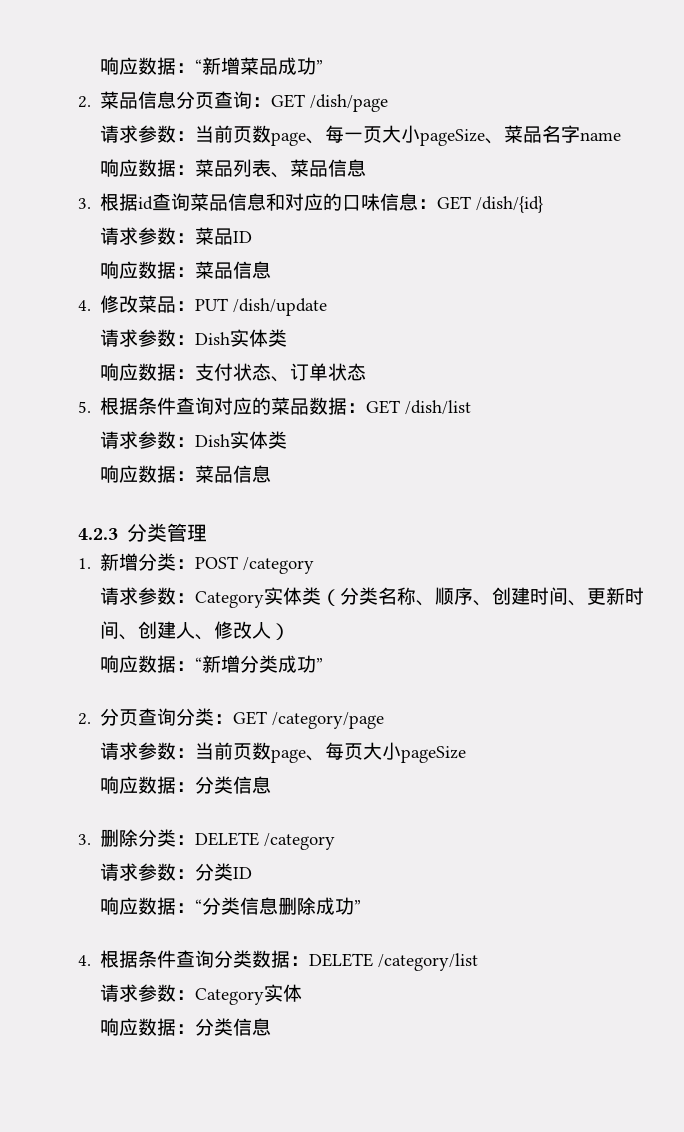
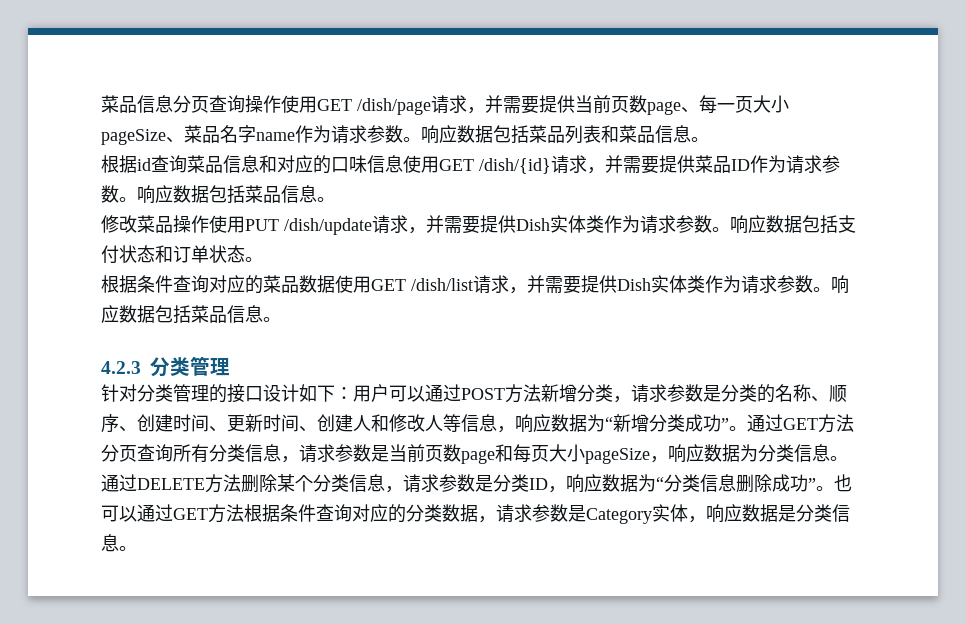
[99,57,323,75] [78,96,91,108] 响应数据：“新增菜品成功” // 2. -> (101, 104) none
[252,97,272,107] ： -> [245,95,317,113] 操作使用
[99,125,195,143] // 请求参数： -> [431,95,575,114] 请求，并需要提供
[99,159,195,177] // 响应数据： -> [295,125,529,144] 作为请求参数。响应数据包括
[270,159,366,178] [78,198,91,209] 、菜品信息 // 3. -> [601,125,709,143] 和菜品信息。 //
[418,199,438,209] ： -> [403,155,439,173] 使用
[99,227,252,245] [99,261,271,279] [78,300,91,311] // 请求参数：菜品ID // 响应数据：菜品信息 // 4. -> [551,155,840,174] [101,185,335,204] 请求，并需要提供菜品ID作为请求参数。响应数据包括菜品信息。 //
[176,301,196,311] ： -> [173,215,245,233] 操作使用
[99,329,287,347] [99,363,195,381] // 请求参数：Dish实体类 // 响应数据： -> [372,215,838,234] 请求，并需要提供Dish实体类作为请求参数。响应数据包括
[270,376,290,382] 、 -> [155,245,173,263] 和
[78,401,91,413] // 5. -> [245,257,263,262] 。 //
[347,403,367,413] ： -> [335,275,371,293] 使用
[99,431,287,449] [99,465,271,483] // 请求参数：Dish实体类 // 响应数据：菜品信息 -> [473,275,849,294] [101,305,281,323] 请求，并需要提供Dish实体类作为请求参数。响应数据包括菜品信息。
[78,553,315,574] [99,587,378,608] 1.新增分类：POST /category // 请求参数：Category实体类（分类 -> [101,384,775,403] 针对分类管理的接口设计如下：用户可以通过POST方法新增分类，请求参数是分类的
[194,621,290,640] [99,655,195,673] 、修改人） // 响应数据： -> [371,414,605,433] 和修改人等信息，响应数据为
[78,708,385,729] [99,742,325,763] // 2.分页查询分类：GET /category/page // 请求参数：当前页数page、 -> [729,414,854,433] [101,444,513,464] 。通过GET方法分页查询所有分类信息，请求参数是当前页数page和
[99,776,271,794] [78,829,336,850] [99,863,195,881] // 响应数据：分类信息 // 3.删除分类：DELETE /category // 请求参数： -> [650,444,848,463] [101,474,493,493] ，响应数据为分类信息。通过DELETE方法删除某个分类信息，请求参数是
[99,897,195,915] // 响应数据： -> [548,474,656,493] ，响应数据为
[78,950,215,968] // 4.根据条件查询 -> [816,474,852,492] [101,504,406,523] 。也可以通过GET方法根据条件查询对应的
[290,953,479,971] [99,984,302,1005] [99,1018,271,1036] ：DELETE /category/list // 请求参数：Category实体 // 响应数据：分类信息 -> [478,504,850,524] [101,534,137,552] ，请求参数是Category实体，响应数据是分类信息。

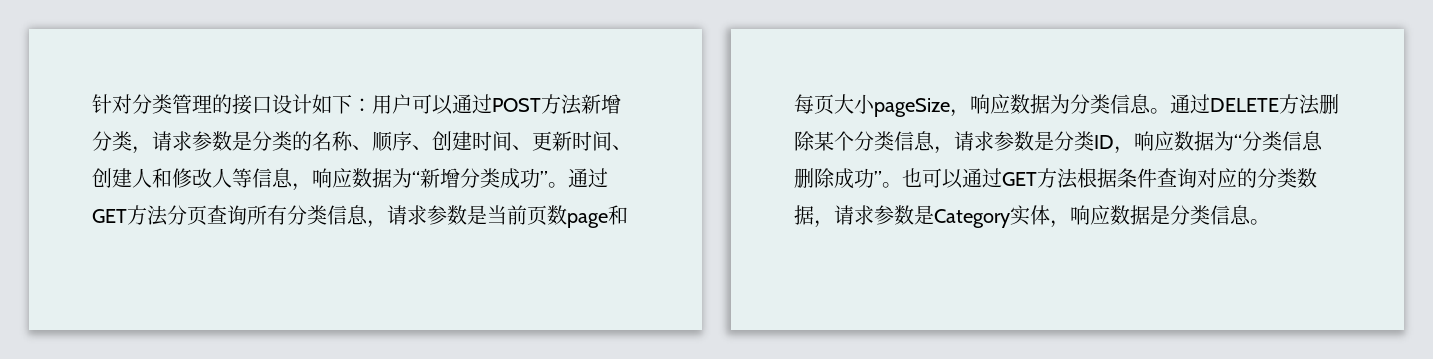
[101,95,789,115] [101,125,709,145] [101,155,840,174] [101,185,335,204] [101,215,856,235] [101,245,263,264] [101,275,849,294] [101,305,281,323] [101,356,230,377] 菜品信息分页查询操作使用GET /dish/page请求，并需要提供当前页数page、每一页大小pageSize、菜品名字name作为请求参数。响应数据包括菜品列表和菜品信息。 // 根据id查询菜品信息和对应的口味信息使用GET /dish/{id}请求，并需要提供菜品ID作为请求参数。响应数据包括菜品信息。 // 修改菜品操作使用PUT /dish/update请求，并需要提供Dish实体类作为请求参数。响应数据包括支付状态和订单状态。 // 根据条件查询对应的菜品数据使用GET /dish/list请求，并需要提供Dish实体类作为请求参数。响应数据包括菜品信息。 // 4.2.3分类管理 // -> (92, 104) none

